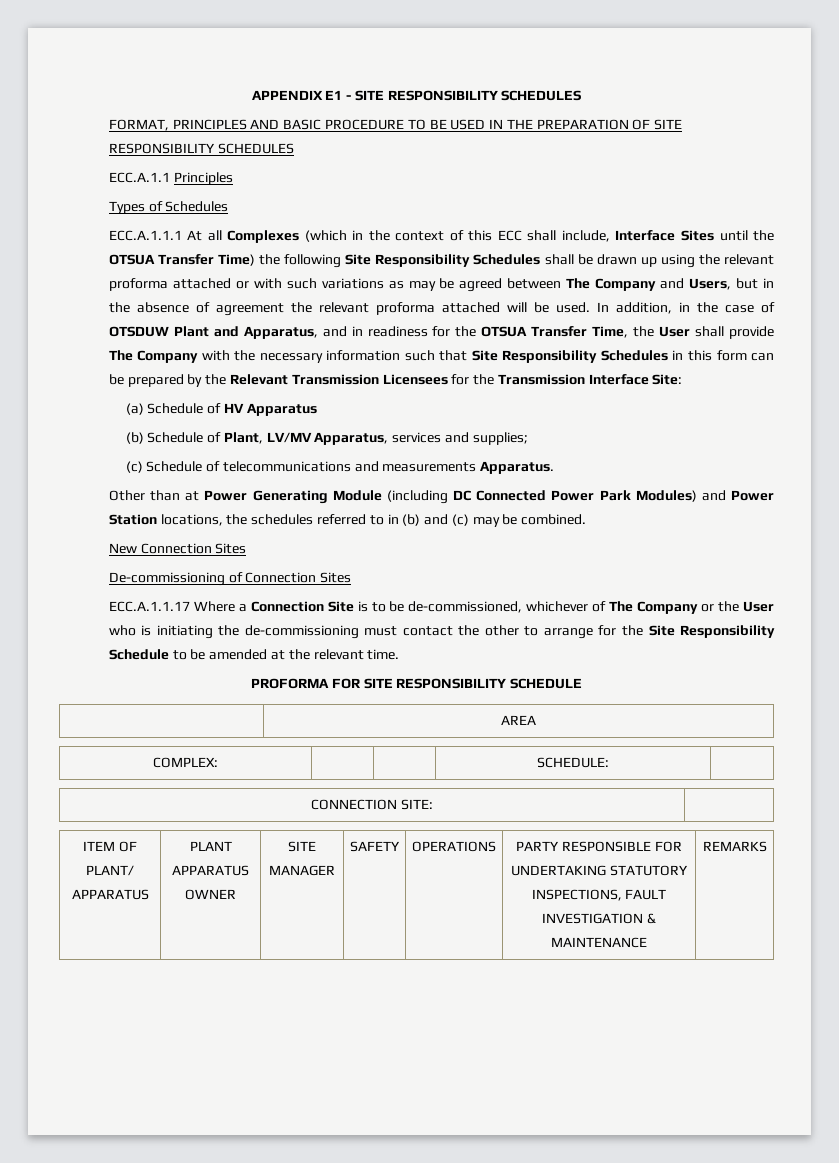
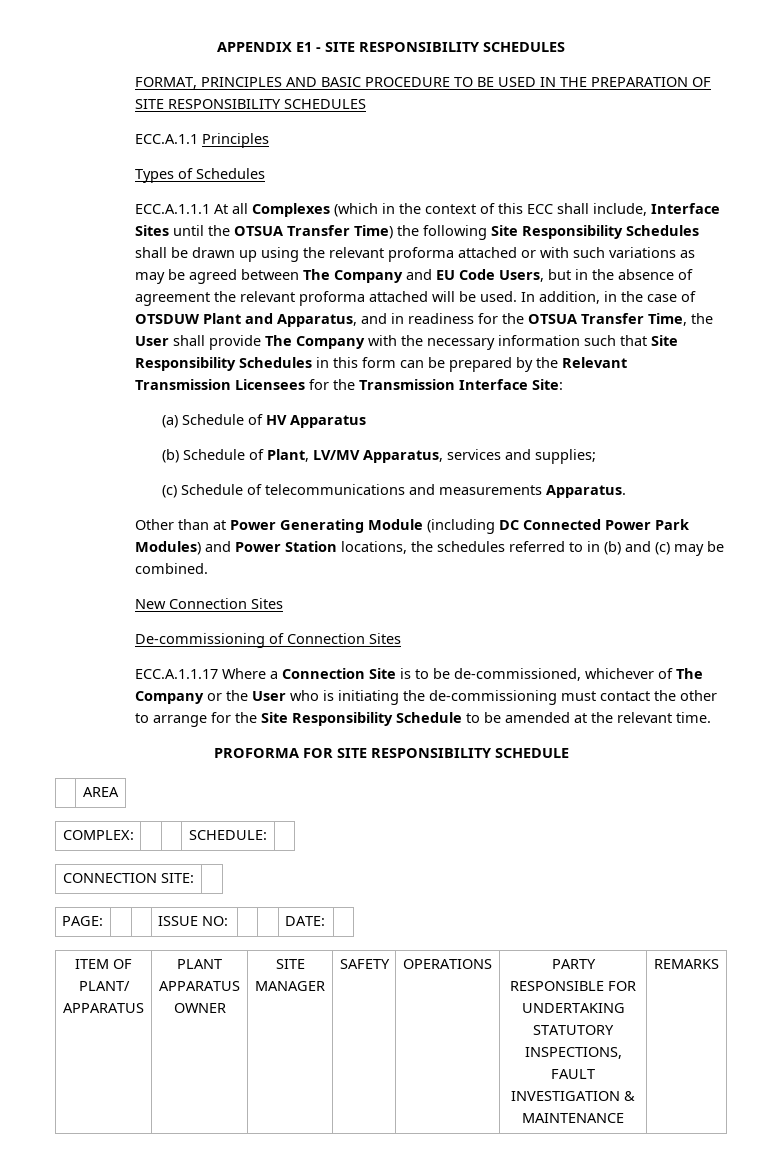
(685, 283) none -> [436,269,496,280] EU Code
(433, 804) none -> [61,916,103,926] [157,916,228,926] [284,916,325,926] // PAGE: | | | ISSUE NO: | | | DATE: |

